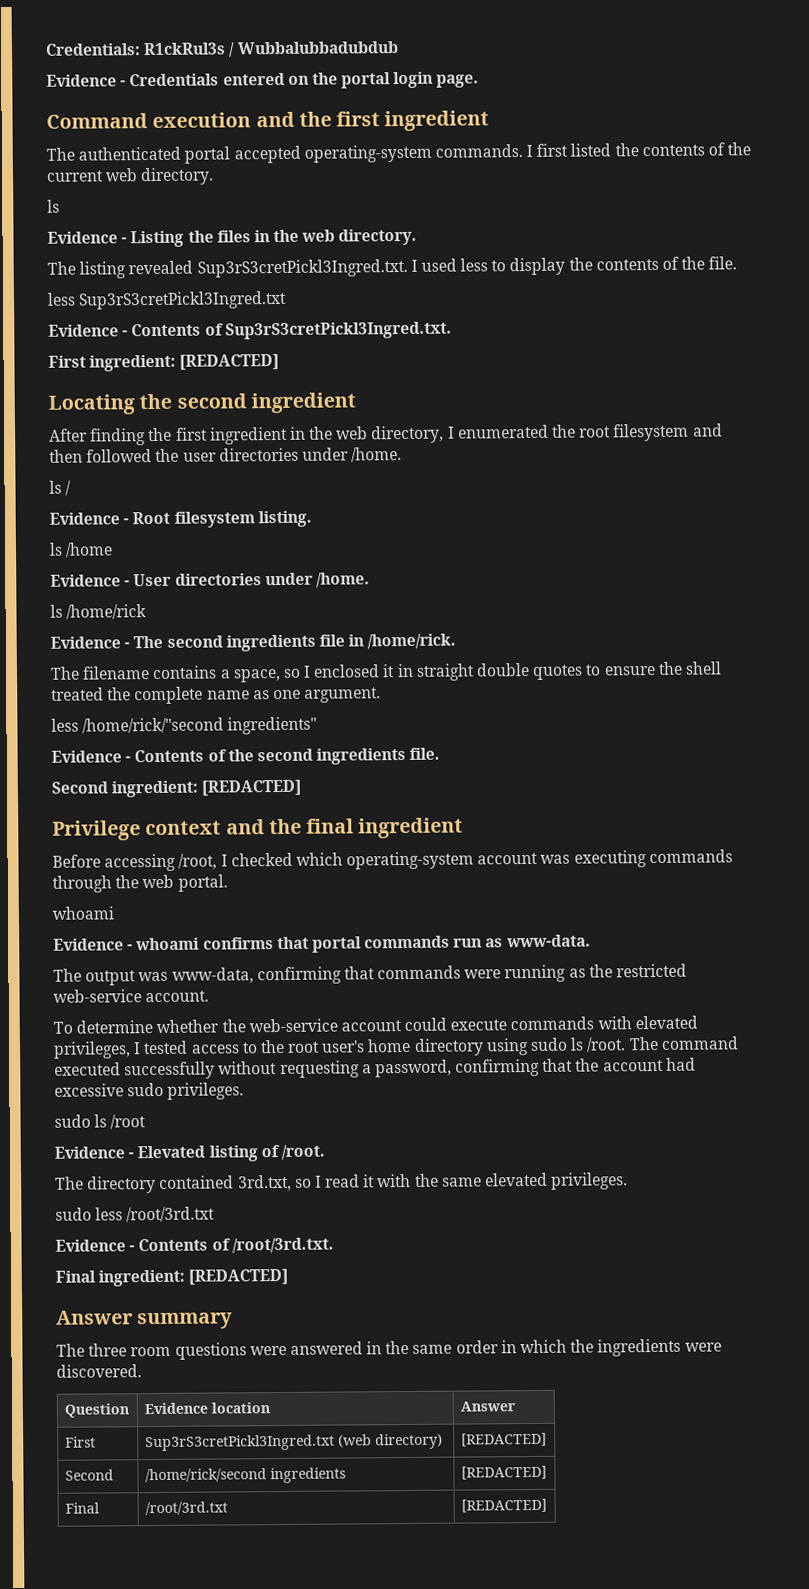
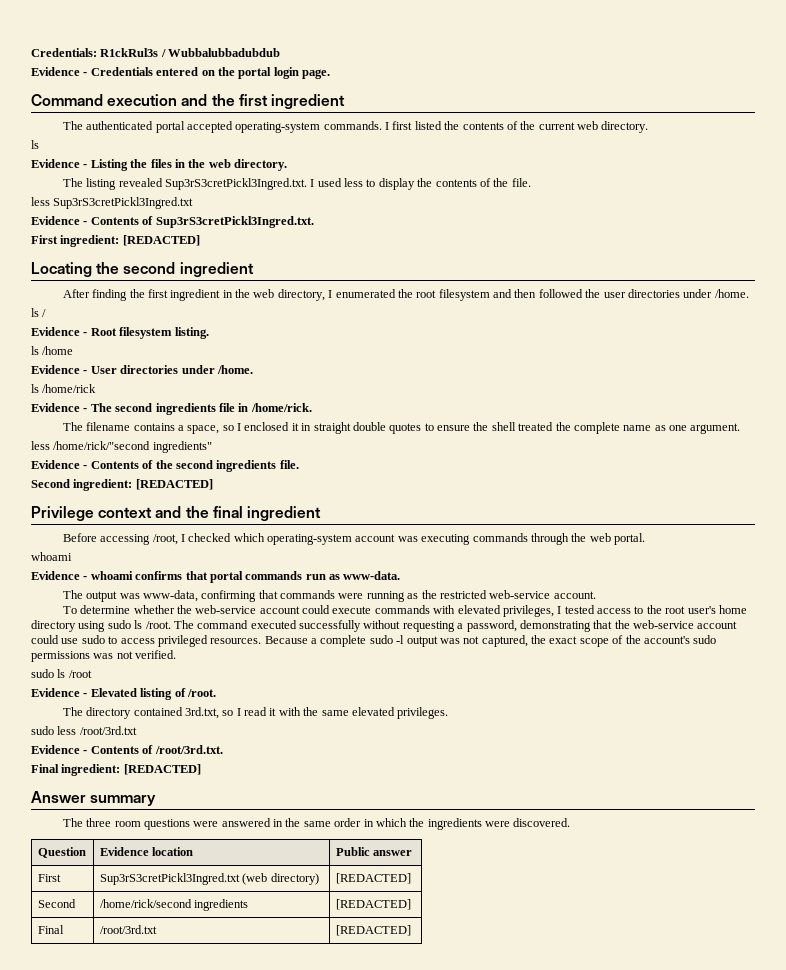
[455,1058,541,1077] confirming -> [519,620,591,632] demonstrating
[602,1057,696,1072] [54,1082,245,1100] account had excessive sudo privileges. -> [633,620,738,629] [31,635,717,647] [31,650,177,662] web-service account could use sudo to access privileged resources. Because a complete sudo -l output was not captured, the exact scope of the account's sudo permissions was not verified.
[459,1401,516,1412] Answer -> [335,847,413,856] Public answer

